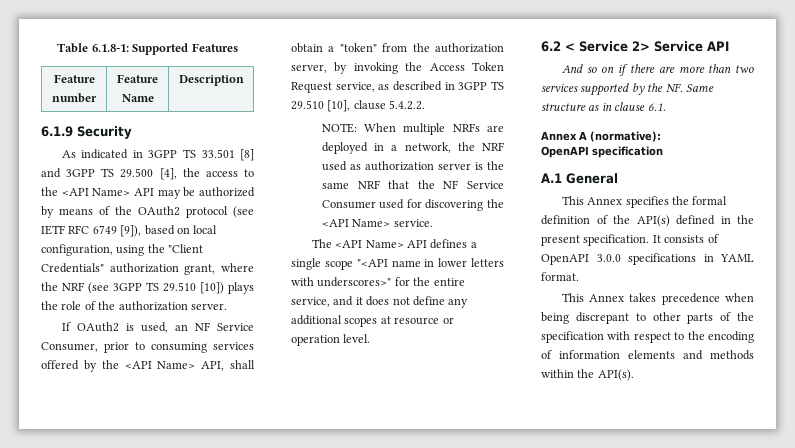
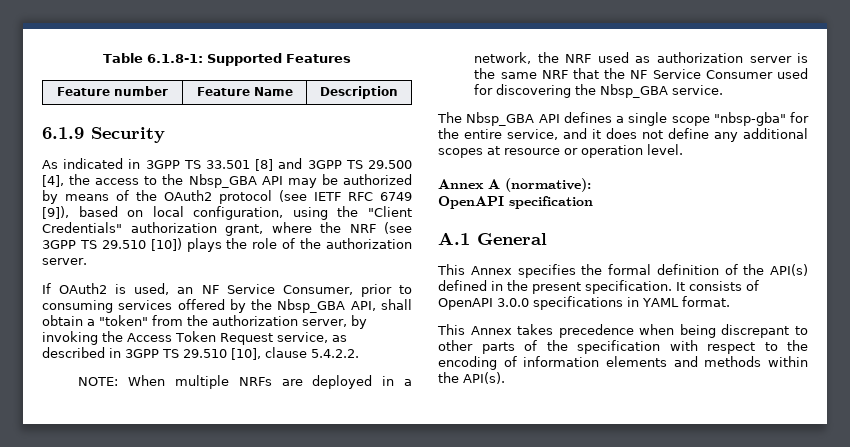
[61,188,131,196] <API Name> -> [188,174,257,188] Nbsp_GBA
[124,361,196,369] <API Name> -> [277,299,346,313] Nbsp_GBA
[321,219,391,227] <API Name> -> [600,84,669,98] Nbsp_GBA
[335,240,404,248] <API Name> -> [466,112,535,126] Nbsp_GBA
[356,258,504,267] [291,277,392,287] "<API name in lower letters with underscores>" -> [713,112,786,126] "nbsp-gba"
[541,41,729,52] [561,64,754,76] [541,83,714,96] [541,102,666,111] // 6.2 < Service 2> Service API // And so on if there are more than two services supported by the NF. Same structure as in clause 6.1. -> (683, 149) none

